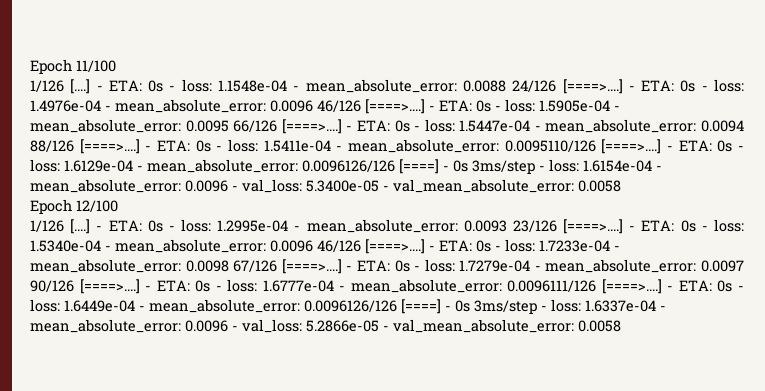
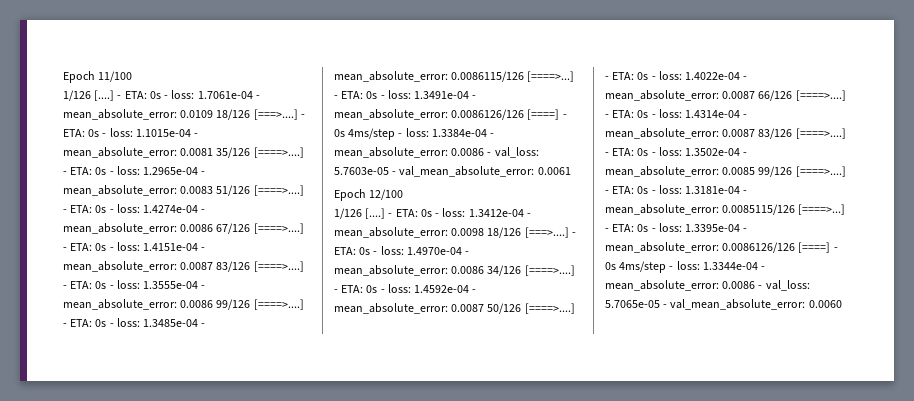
[218,79,744,94] [30,99,620,114] [30,119,744,134] [30,139,744,154] [30,159,662,174] [30,179,621,193] 1.1548e-04 - mean_absolute_error: 0.0088 24/126 [====>....] - ETA: 0s - loss: 1.4976e-04 - mean_absolute_error: 0.0096 46/126 [====>....] - ETA: 0s - loss: 1.5905e-04 - mean_absolute_error: 0.0095 66/126 [====>....] - ETA: 0s - loss: 1.5447e-04 - mean_absolute_error: 0.0094 88/126 [====>....] - ETA: 0s - loss: 1.5411e-04 - mean_absolute_error: 0.0095110/126 [====>....] - ETA: 0s - loss: 1.6129e-04 - mean_absolute_error: 0.0096126/126 [====] - 0s 3ms/step - loss: 1.6154e-04 - mean_absolute_error: 0.0096 - val_loss: 5.3400e-05 - val_mean_absolute_error: 0.0058 -> [197,91,260,99] [63,109,305,120] [63,128,199,137] [63,147,304,158] [63,166,206,175] [63,185,304,196] [63,204,206,213] [63,223,304,234] [63,242,206,251] [63,261,304,272] [63,280,206,289] [63,299,304,310] [63,318,206,327] [334,71,575,82] [334,90,477,99] [334,109,567,120] [334,128,495,140] [334,147,539,158] [334,166,571,177] 1.7061e-04 - mean_absolute_error: 0.0109 18/126 [===>....] - ETA: 0s - loss: 1.1015e-04 - mean_absolute_error: 0.0081 35/126 [====>....] - ETA: 0s - loss: 1.2965e-04 - mean_absolute_error: 0.0083 51/126 [====>....] - ETA: 0s - loss: 1.4274e-04 - mean_absolute_error: 0.0086 67/126 [====>....] - ETA: 0s - loss: 1.4151e-04 - mean_absolute_error: 0.0087 83/126 [====>....] - ETA: 0s - loss: 1.3555e-04 - mean_absolute_error: 0.0086 99/126 [====>....] - ETA: 0s - loss: 1.3485e-04 - mean_absolute_error: 0.0086115/126 [====>...] - ETA: 0s - loss: 1.3491e-04 - mean_absolute_error: 0.0086126/126 [====] - 0s 4ms/step - loss: 1.3384e-04 - mean_absolute_error: 0.0086 - val_loss: 5.7603e-05 - val_mean_absolute_error: 0.0061
[217,219,744,234] [30,239,620,254] [30,259,744,274] [30,279,744,294] [30,299,666,314] [30,319,621,333] 1.2995e-04 - mean_absolute_error: 0.0093 23/126 [====>....] - ETA: 0s - loss: 1.5340e-04 - mean_absolute_error: 0.0096 46/126 [====>....] - ETA: 0s - loss: 1.7233e-04 - mean_absolute_error: 0.0098 67/126 [====>....] - ETA: 0s - loss: 1.7279e-04 - mean_absolute_error: 0.0097 90/126 [====>....] - ETA: 0s - loss: 1.6777e-04 - mean_absolute_error: 0.0096111/126 [====>....] - ETA: 0s - loss: 1.6449e-04 - mean_absolute_error: 0.0096126/126 [====] - 0s 3ms/step - loss: 1.6337e-04 - mean_absolute_error: 0.0096 - val_loss: 5.2866e-05 - val_mean_absolute_error: 0.0058 -> [468,209,531,217] [334,227,576,238] [334,246,470,255] [334,265,575,276] [334,284,477,293] [334,303,575,314] [605,71,748,80] [605,90,846,101] [605,109,748,118] [605,128,846,139] [605,147,748,156] [605,166,846,177] [605,185,748,194] [605,204,846,215] [605,223,748,232] [605,242,838,253] [605,261,766,273] [605,280,810,291] [605,299,842,310] 1.3412e-04 - mean_absolute_error: 0.0098 18/126 [===>....] - ETA: 0s - loss: 1.4970e-04 - mean_absolute_error: 0.0086 34/126 [====>....] - ETA: 0s - loss: 1.4592e-04 - mean_absolute_error: 0.0087 50/126 [====>....] - ETA: 0s - loss: 1.4022e-04 - mean_absolute_error: 0.0087 66/126 [====>....] - ETA: 0s - loss: 1.4314e-04 - mean_absolute_error: 0.0087 83/126 [====>....] - ETA: 0s - loss: 1.3502e-04 - mean_absolute_error: 0.0085 99/126 [====>....] - ETA: 0s - loss: 1.3181e-04 - mean_absolute_error: 0.0085115/126 [====>...] - ETA: 0s - loss: 1.3395e-04 - mean_absolute_error: 0.0086126/126 [====] - 0s 4ms/step - loss: 1.3344e-04 - mean_absolute_error: 0.0086 - val_loss: 5.7065e-05 - val_mean_absolute_error: 0.0060

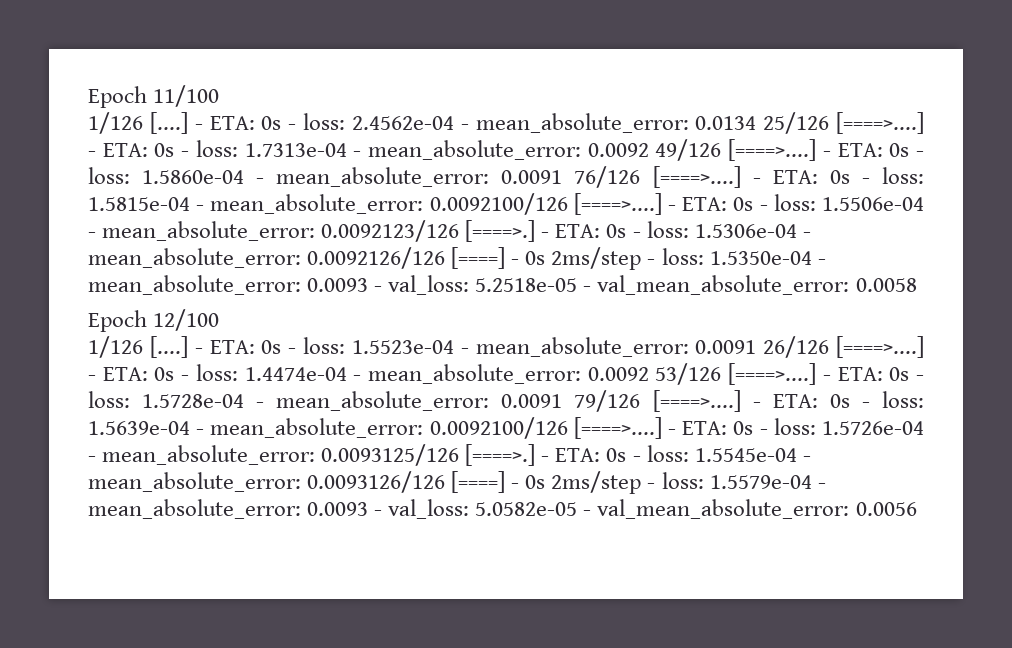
[197,91,260,99] [63,109,305,120] [63,128,199,137] [63,147,304,158] [63,166,206,175] [63,185,304,196] [63,204,206,213] [63,223,304,234] [63,242,206,251] [63,261,304,272] [63,280,206,289] [63,299,304,310] [63,318,206,327] [334,71,575,82] [334,90,477,99] [334,109,567,120] [334,128,495,140] [334,147,539,158] [334,166,571,177] 1.7061e-04 - mean_absolute_error: 0.0109 18/126 [===>....] - ETA: 0s - loss: 1.1015e-04 - mean_absolute_error: 0.0081 35/126 [====>....] - ETA: 0s - loss: 1.2965e-04 - mean_absolute_error: 0.0083 51/126 [====>....] - ETA: 0s - loss: 1.4274e-04 - mean_absolute_error: 0.0086 67/126 [====>....] - ETA: 0s - loss: 1.4151e-04 - mean_absolute_error: 0.0087 83/126 [====>....] - ETA: 0s - loss: 1.3555e-04 - mean_absolute_error: 0.0086 99/126 [====>....] - ETA: 0s - loss: 1.3485e-04 - mean_absolute_error: 0.0086115/126 [====>...] - ETA: 0s - loss: 1.3491e-04 - mean_absolute_error: 0.0086126/126 [====] - 0s 4ms/step - loss: 1.3384e-04 - mean_absolute_error: 0.0086 - val_loss: 5.7603e-05 - val_mean_absolute_error: 0.0061 -> [351,112,925,134] [88,139,924,161] [88,166,925,188] [88,193,925,215] [88,220,811,242] [88,247,826,270] [88,275,917,295] 2.4562e-04 - mean_absolute_error: 0.0134 25/126 [====>....] - ETA: 0s - loss: 1.7313e-04 - mean_absolute_error: 0.0092 49/126 [====>....] - ETA: 0s - loss: 1.5860e-04 - mean_absolute_error: 0.0091 76/126 [====>....] - ETA: 0s - loss: 1.5815e-04 - mean_absolute_error: 0.0092100/126 [====>....] - ETA: 0s - loss: 1.5506e-04 - mean_absolute_error: 0.0092123/126 [====>.] - ETA: 0s - loss: 1.5306e-04 - mean_absolute_error: 0.0092126/126 [====] - 0s 2ms/step - loss: 1.5350e-04 - mean_absolute_error: 0.0093 - val_loss: 5.2518e-05 - val_mean_absolute_error: 0.0058
[468,209,531,217] [334,227,576,238] [334,246,470,255] [334,265,575,276] [334,284,477,293] [334,303,575,314] [605,71,748,80] [605,90,846,101] [605,109,748,118] [605,128,846,139] [605,147,748,156] [605,166,846,177] [605,185,748,194] [605,204,846,215] [605,223,748,232] [605,242,838,253] [605,261,766,273] [605,280,810,291] [605,299,842,310] 1.3412e-04 - mean_absolute_error: 0.0098 18/126 [===>....] - ETA: 0s - loss: 1.4970e-04 - mean_absolute_error: 0.0086 34/126 [====>....] - ETA: 0s - loss: 1.4592e-04 - mean_absolute_error: 0.0087 50/126 [====>....] - ETA: 0s - loss: 1.4022e-04 - mean_absolute_error: 0.0087 66/126 [====>....] - ETA: 0s - loss: 1.4314e-04 - mean_absolute_error: 0.0087 83/126 [====>....] - ETA: 0s - loss: 1.3502e-04 - mean_absolute_error: 0.0085 99/126 [====>....] - ETA: 0s - loss: 1.3181e-04 - mean_absolute_error: 0.0085115/126 [====>...] - ETA: 0s - loss: 1.3395e-04 - mean_absolute_error: 0.0086126/126 [====] - 0s 4ms/step - loss: 1.3344e-04 - mean_absolute_error: 0.0086 - val_loss: 5.7065e-05 - val_mean_absolute_error: 0.0060 -> [351,336,925,358] [88,363,924,385] [88,390,925,412] [88,417,925,439] [88,444,811,466] [88,471,826,494] [88,499,917,519] 1.5523e-04 - mean_absolute_error: 0.0091 26/126 [====>....] - ETA: 0s - loss: 1.4474e-04 - mean_absolute_error: 0.0092 53/126 [====>....] - ETA: 0s - loss: 1.5728e-04 - mean_absolute_error: 0.0091 79/126 [====>....] - ETA: 0s - loss: 1.5639e-04 - mean_absolute_error: 0.0092100/126 [====>....] - ETA: 0s - loss: 1.5726e-04 - mean_absolute_error: 0.0093125/126 [====>.] - ETA: 0s - loss: 1.5545e-04 - mean_absolute_error: 0.0093126/126 [====] - 0s 2ms/step - loss: 1.5579e-04 - mean_absolute_error: 0.0093 - val_loss: 5.0582e-05 - val_mean_absolute_error: 0.0056

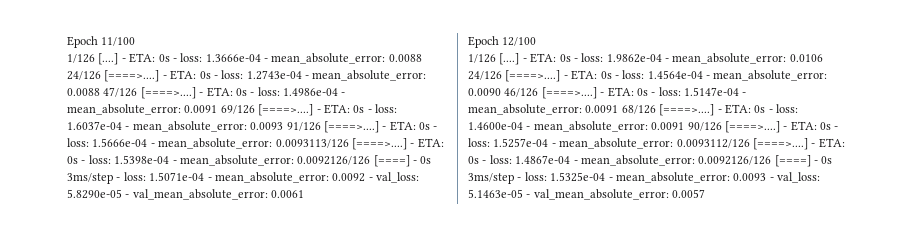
[351,112,925,134] [88,139,924,161] [88,166,925,188] [88,193,925,215] [88,220,811,242] [88,247,826,270] [88,275,917,295] 2.4562e-04 - mean_absolute_error: 0.0134 25/126 [====>....] - ETA: 0s - loss: 1.7313e-04 - mean_absolute_error: 0.0092 49/126 [====>....] - ETA: 0s - loss: 1.5860e-04 - mean_absolute_error: 0.0091 76/126 [====>....] - ETA: 0s - loss: 1.5815e-04 - mean_absolute_error: 0.0092100/126 [====>....] - ETA: 0s - loss: 1.5506e-04 - mean_absolute_error: 0.0092123/126 [====>.] - ETA: 0s - loss: 1.5306e-04 - mean_absolute_error: 0.0092126/126 [====] - 0s 2ms/step - loss: 1.5350e-04 - mean_absolute_error: 0.0093 - val_loss: 5.2518e-05 - val_mean_absolute_error: 0.0058 -> [205,53,422,64] [67,70,427,82] [67,87,346,99] [67,104,397,116] [67,121,438,133] [67,138,444,150] [67,155,432,167] [67,172,419,184] [67,189,305,200] 1.3666e-04 - mean_absolute_error: 0.0088 24/126 [====>....] - ETA: 0s - loss: 1.2743e-04 - mean_absolute_error: 0.0088 47/126 [====>....] - ETA: 0s - loss: 1.4986e-04 - mean_absolute_error: 0.0091 69/126 [====>....] - ETA: 0s - loss: 1.6037e-04 - mean_absolute_error: 0.0093 91/126 [====>....] - ETA: 0s - loss: 1.5666e-04 - mean_absolute_error: 0.0093113/126 [====>....] - ETA: 0s - loss: 1.5398e-04 - mean_absolute_error: 0.0092126/126 [====] - 0s 3ms/step - loss: 1.5071e-04 - mean_absolute_error: 0.0092 - val_loss: 5.8290e-05 - val_mean_absolute_error: 0.0061
[351,336,925,358] [88,363,924,385] [88,390,925,412] [88,417,925,439] [88,444,811,466] [88,471,826,494] [88,499,917,519] 1.5523e-04 - mean_absolute_error: 0.0091 26/126 [====>....] - ETA: 0s - loss: 1.4474e-04 - mean_absolute_error: 0.0092 53/126 [====>....] - ETA: 0s - loss: 1.5728e-04 - mean_absolute_error: 0.0091 79/126 [====>....] - ETA: 0s - loss: 1.5639e-04 - mean_absolute_error: 0.0092100/126 [====>....] - ETA: 0s - loss: 1.5726e-04 - mean_absolute_error: 0.0093125/126 [====>.] - ETA: 0s - loss: 1.5545e-04 - mean_absolute_error: 0.0093126/126 [====] - 0s 2ms/step - loss: 1.5579e-04 - mean_absolute_error: 0.0093 - val_loss: 5.0582e-05 - val_mean_absolute_error: 0.0056 -> [606,53,823,64] [468,70,828,82] [468,87,747,99] [468,104,798,116] [468,121,839,133] [468,138,845,150] [468,155,833,167] [468,172,820,184] [468,189,706,200] 1.9862e-04 - mean_absolute_error: 0.0106 24/126 [====>....] - ETA: 0s - loss: 1.4564e-04 - mean_absolute_error: 0.0090 46/126 [====>....] - ETA: 0s - loss: 1.5147e-04 - mean_absolute_error: 0.0091 68/126 [====>....] - ETA: 0s - loss: 1.4600e-04 - mean_absolute_error: 0.0091 90/126 [====>....] - ETA: 0s - loss: 1.5257e-04 - mean_absolute_error: 0.0093112/126 [====>....] - ETA: 0s - loss: 1.4867e-04 - mean_absolute_error: 0.0092126/126 [====] - 0s 3ms/step - loss: 1.5325e-04 - mean_absolute_error: 0.0093 - val_loss: 5.1463e-05 - val_mean_absolute_error: 0.0057

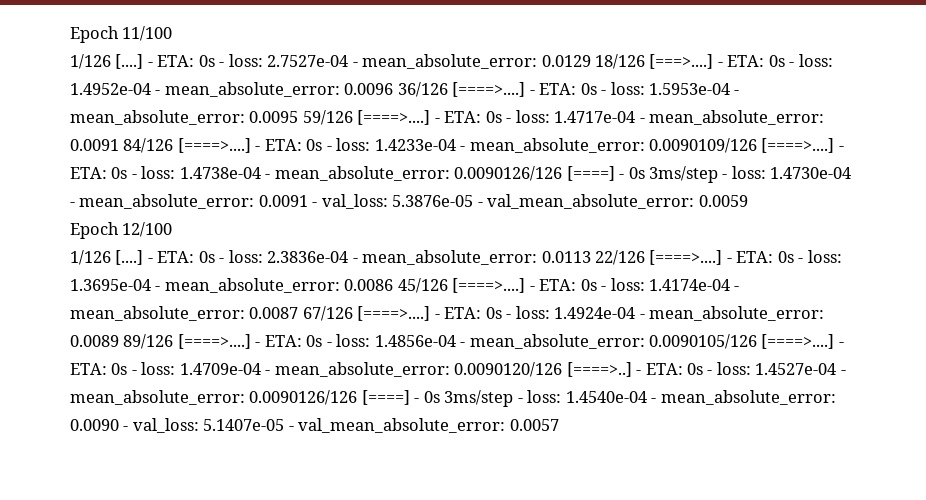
[205,53,422,64] [67,70,427,82] [67,87,346,99] [67,104,397,116] [67,121,438,133] [67,138,444,150] [67,155,432,167] [67,172,419,184] [67,189,305,200] 1.3666e-04 - mean_absolute_error: 0.0088 24/126 [====>....] - ETA: 0s - loss: 1.2743e-04 - mean_absolute_error: 0.0088 47/126 [====>....] - ETA: 0s - loss: 1.4986e-04 - mean_absolute_error: 0.0091 69/126 [====>....] - ETA: 0s - loss: 1.6037e-04 - mean_absolute_error: 0.0093 91/126 [====>....] - ETA: 0s - loss: 1.5666e-04 - mean_absolute_error: 0.0093113/126 [====>....] - ETA: 0s - loss: 1.5398e-04 - mean_absolute_error: 0.0092126/126 [====] - 0s 3ms/step - loss: 1.5071e-04 - mean_absolute_error: 0.0092 - val_loss: 5.8290e-05 - val_mean_absolute_error: 0.0061 -> [267,54,833,69] [70,82,740,97] [70,110,825,125] [70,138,844,153] [70,166,852,183] [70,194,748,209] 2.7527e-04 - mean_absolute_error: 0.0129 18/126 [===>....] - ETA: 0s - loss: 1.4952e-04 - mean_absolute_error: 0.0096 36/126 [====>....] - ETA: 0s - loss: 1.5953e-04 - mean_absolute_error: 0.0095 59/126 [====>....] - ETA: 0s - loss: 1.4717e-04 - mean_absolute_error: 0.0091 84/126 [====>....] - ETA: 0s - loss: 1.4233e-04 - mean_absolute_error: 0.0090109/126 [====>....] - ETA: 0s - loss: 1.4738e-04 - mean_absolute_error: 0.0090126/126 [====] - 0s 3ms/step - loss: 1.4730e-04 - mean_absolute_error: 0.0091 - val_loss: 5.3876e-05 - val_mean_absolute_error: 0.0059
[606,53,823,64] [468,70,828,82] [468,87,747,99] [468,104,798,116] [468,121,839,133] [468,138,845,150] [468,155,833,167] [468,172,820,184] [468,189,523,198] 1.9862e-04 - mean_absolute_error: 0.0106 24/126 [====>....] - ETA: 0s - loss: 1.4564e-04 - mean_absolute_error: 0.0090 46/126 [====>....] - ETA: 0s - loss: 1.5147e-04 - mean_absolute_error: 0.0091 68/126 [====>....] - ETA: 0s - loss: 1.4600e-04 - mean_absolute_error: 0.0091 90/126 [====>....] - ETA: 0s - loss: 1.5257e-04 - mean_absolute_error: 0.0093112/126 [====>....] - ETA: 0s - loss: 1.4867e-04 - mean_absolute_error: 0.0092126/126 [====] - 0s 3ms/step - loss: 1.5325e-04 - mean_absolute_error: 0.0093 - val_loss: 5.1463e-05 -> [267,250,842,265] [70,278,740,293] [70,306,825,321] [70,334,844,349] [70,362,846,377] [70,390,836,407] [70,418,285,433] 2.3836e-04 - mean_absolute_error: 0.0113 22/126 [====>....] - ETA: 0s - loss: 1.3695e-04 - mean_absolute_error: 0.0086 45/126 [====>....] - ETA: 0s - loss: 1.4174e-04 - mean_absolute_error: 0.0087 67/126 [====>....] - ETA: 0s - loss: 1.4924e-04 - mean_absolute_error: 0.0089 89/126 [====>....] - ETA: 0s - loss: 1.4856e-04 - mean_absolute_error: 0.0090105/126 [====>....] - ETA: 0s - loss: 1.4709e-04 - mean_absolute_error: 0.0090120/126 [====>..] - ETA: 0s - loss: 1.4527e-04 - mean_absolute_error: 0.0090126/126 [====] - 0s 3ms/step - loss: 1.4540e-04 - mean_absolute_error: 0.0090 - val_loss: 5.1407e-05

